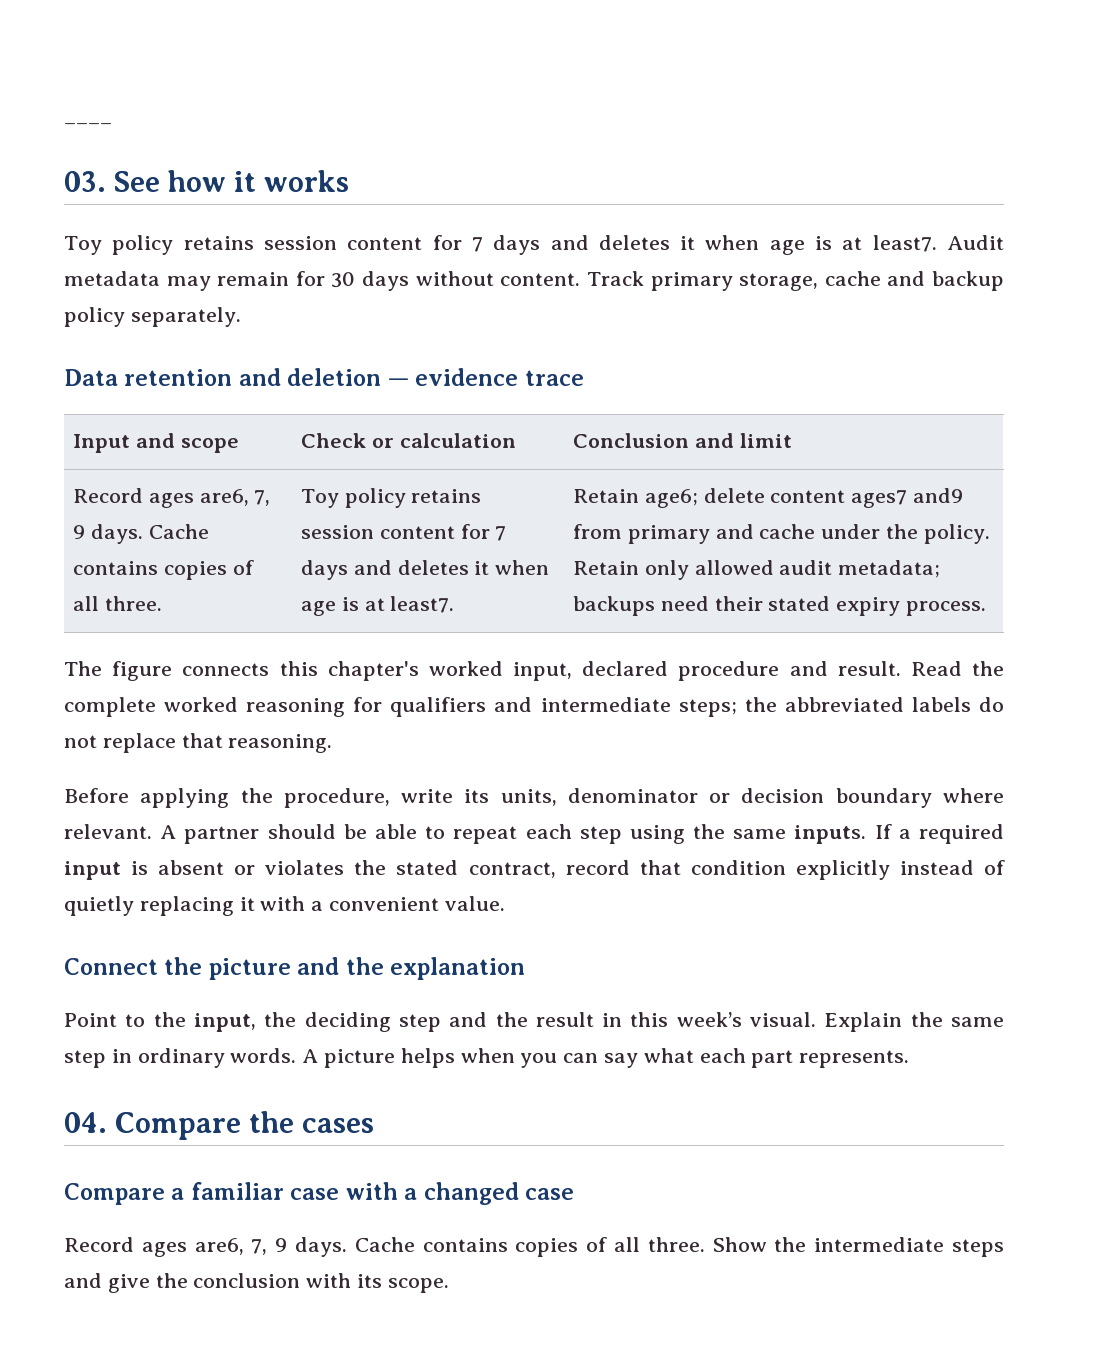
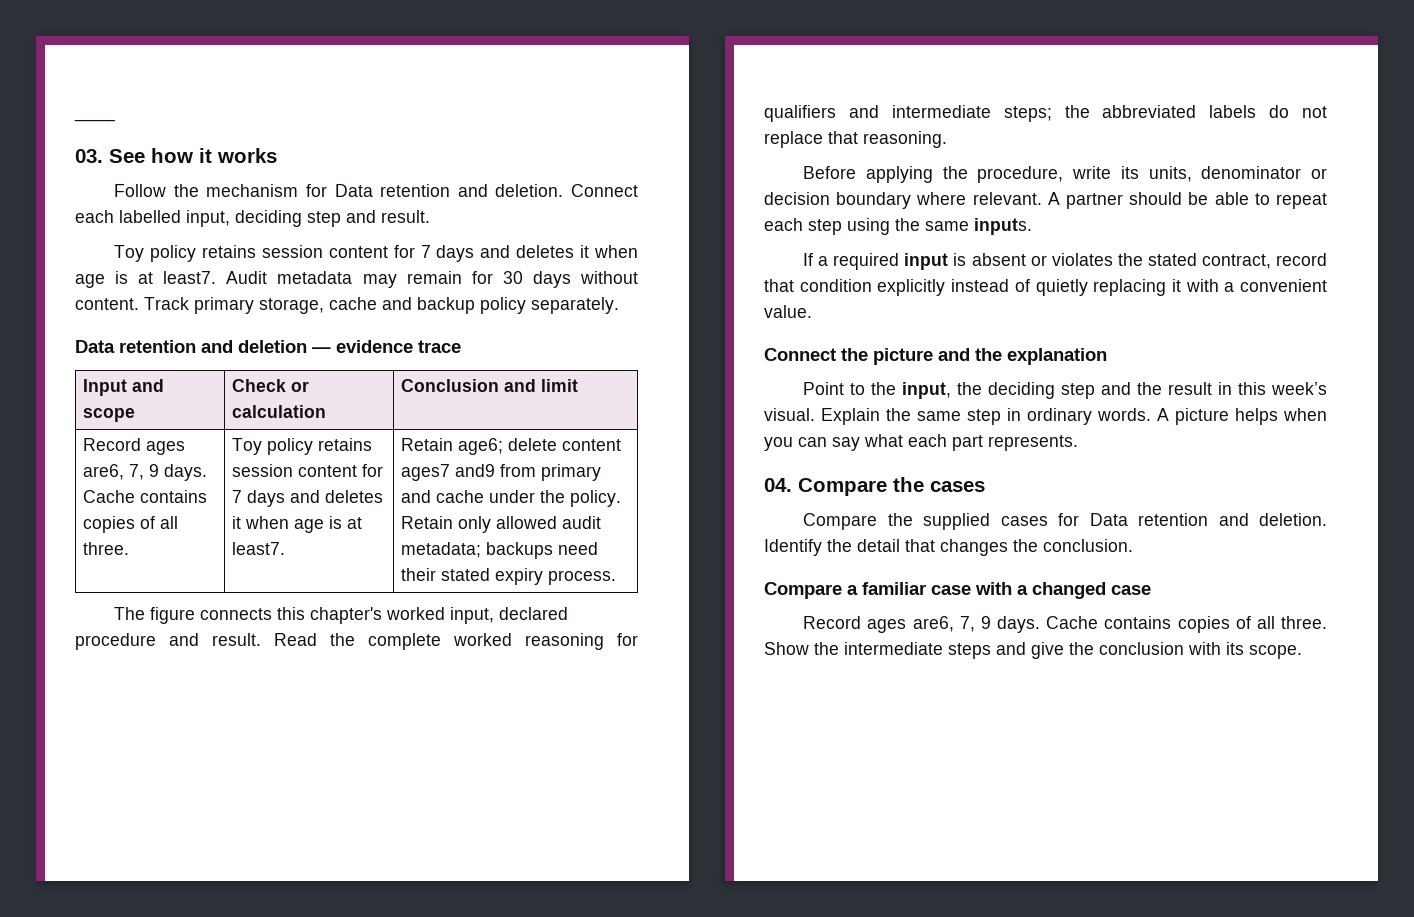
(350, 181) none -> [114,184,638,197] [75,210,430,227] // Follow the mechanism for Data retention and deletion. Connect each labelled input, deciding step and result.
(867, 834) none -> (1032, 226) //
(375, 1125) none -> [803,513,1327,530] [764,539,1133,556] // Compare the supplied cases for Data retention and deletion. Identify the detail that changes the conclusion.

